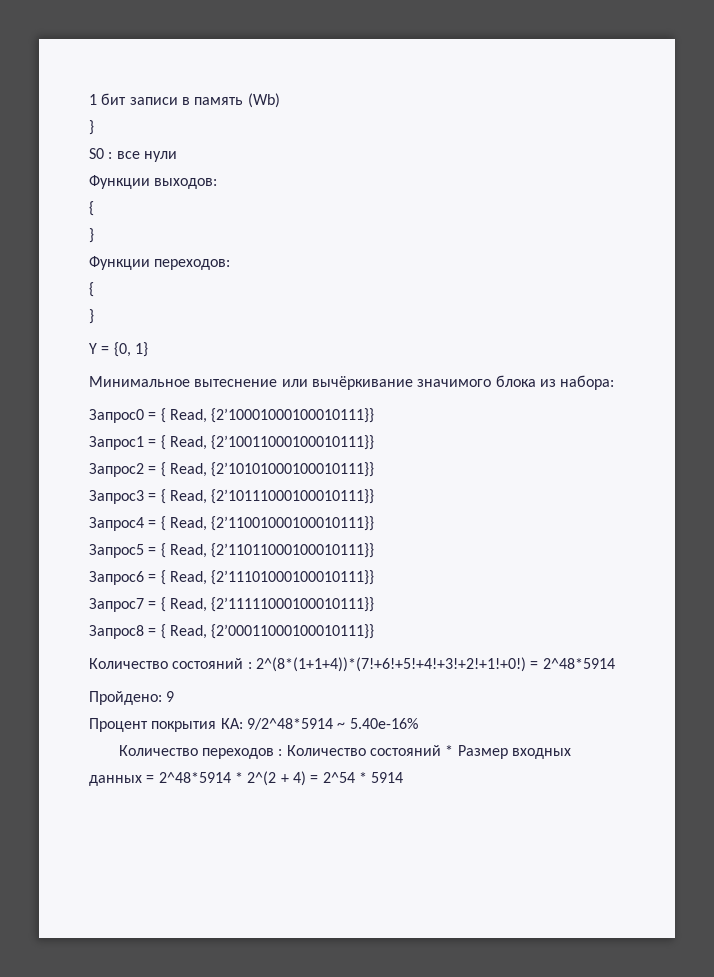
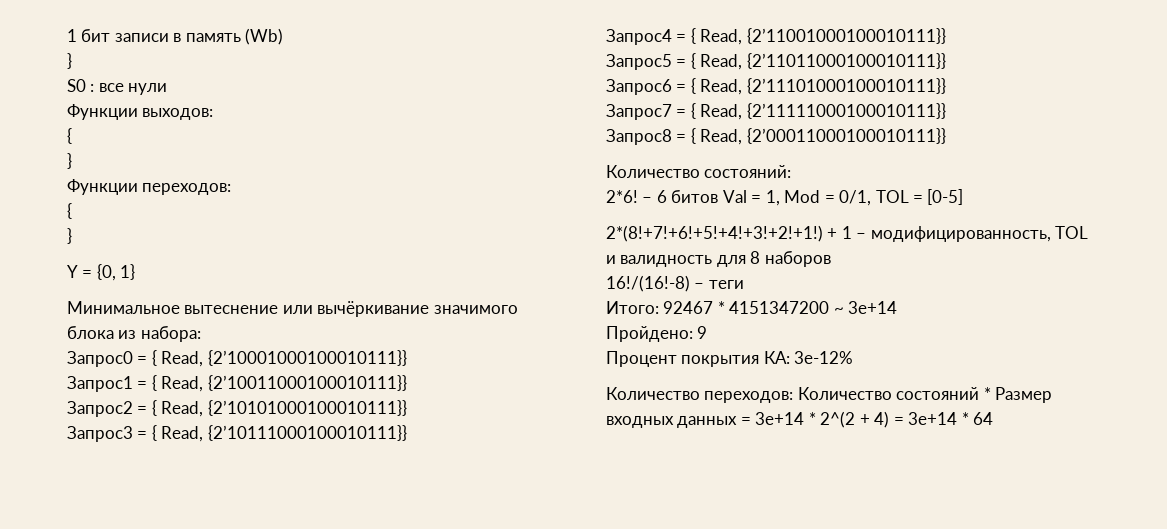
[172,657,615,672] состояний : 2^(8*(1+1+4))*(7!+6!+5!+4!+3!+2!+1!+0!) = 2^48*5914 -> [704,165,792,178] [606,189,964,206] [606,225,1089,242] [606,251,831,267] [606,275,744,292] [606,301,898,314] состояний: // 2*6! – 6 битов Val = 1, Mod = 0/1, TOL = [0-5] // 2*(8!+7!+6!+5!+4!+3!+2!+1!) + 1 – модифицированность, TOL и валидность для 8 наборов // 16!/(16!-8) – теги // Итого: 92467 * 4151347200 ~ 3e+14
[246,718,418,730] [118,745,283,759] 9/2^48*5914 ~ 5.40e-16% // Количество переходов : -> [794,351,854,364] [606,387,794,403] 3e-12% // Количество переходов:
[158,772,231,783] 2^48*5914 -> [755,412,805,425] 3e+14
[322,772,404,783] 2^54 * 5914 -> [908,412,994,425] 3e+14 * 64

